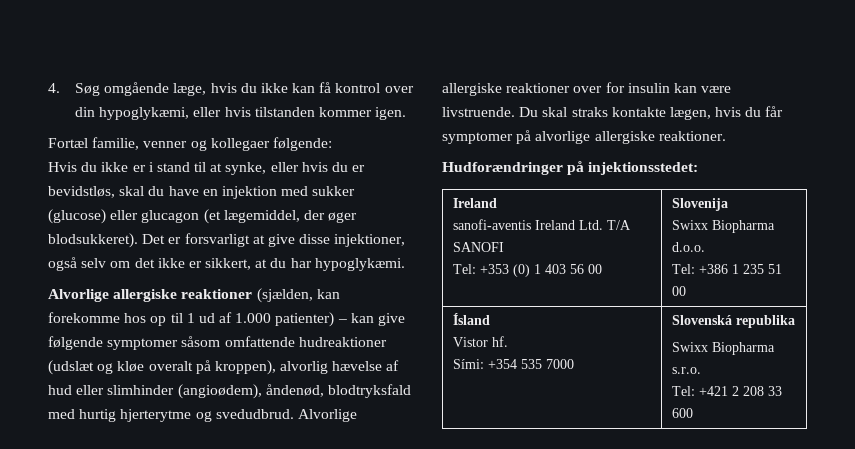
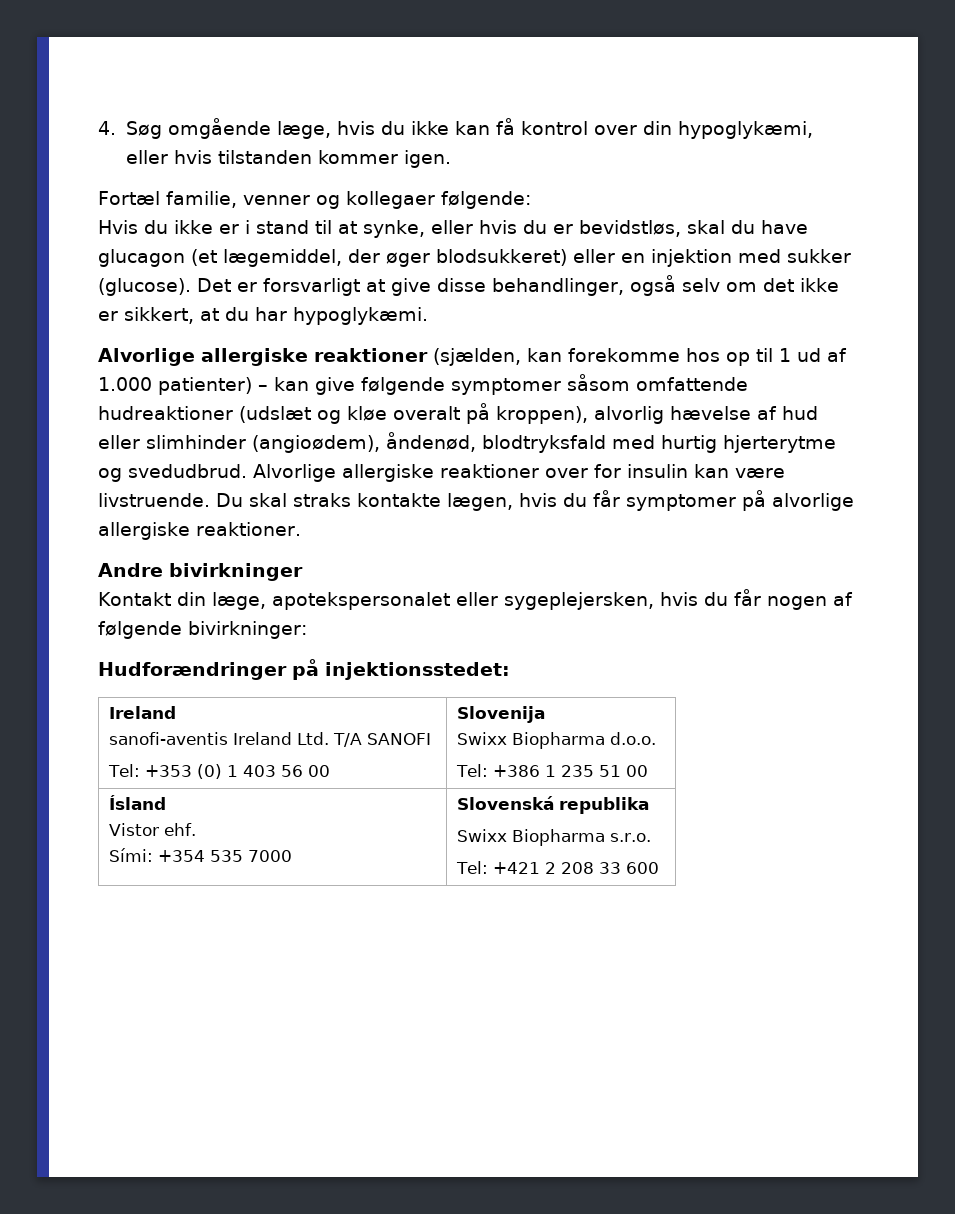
[202,186,356,199] [48,209,139,224] en injektion med sukker (glucose) eller -> (808, 227) none
[48,233,138,248] blodsukkeret). -> [436,249,851,267] [98,278,191,296] blodsukkeret) eller en injektion med sukker (glucose).
[334,234,406,247] injektioner, -> [492,278,624,296] behandlinger,
(726, 136) none -> [98,563,303,581] [98,589,853,610] [98,621,307,639] // Andre bivirkninger // Kontakt din læge, apotekspersonalet eller sygeplejersken, hvis du får nogen af følgende bivirkninger:
[492,336,509,347] hf. -> [163,823,196,836] ehf.

